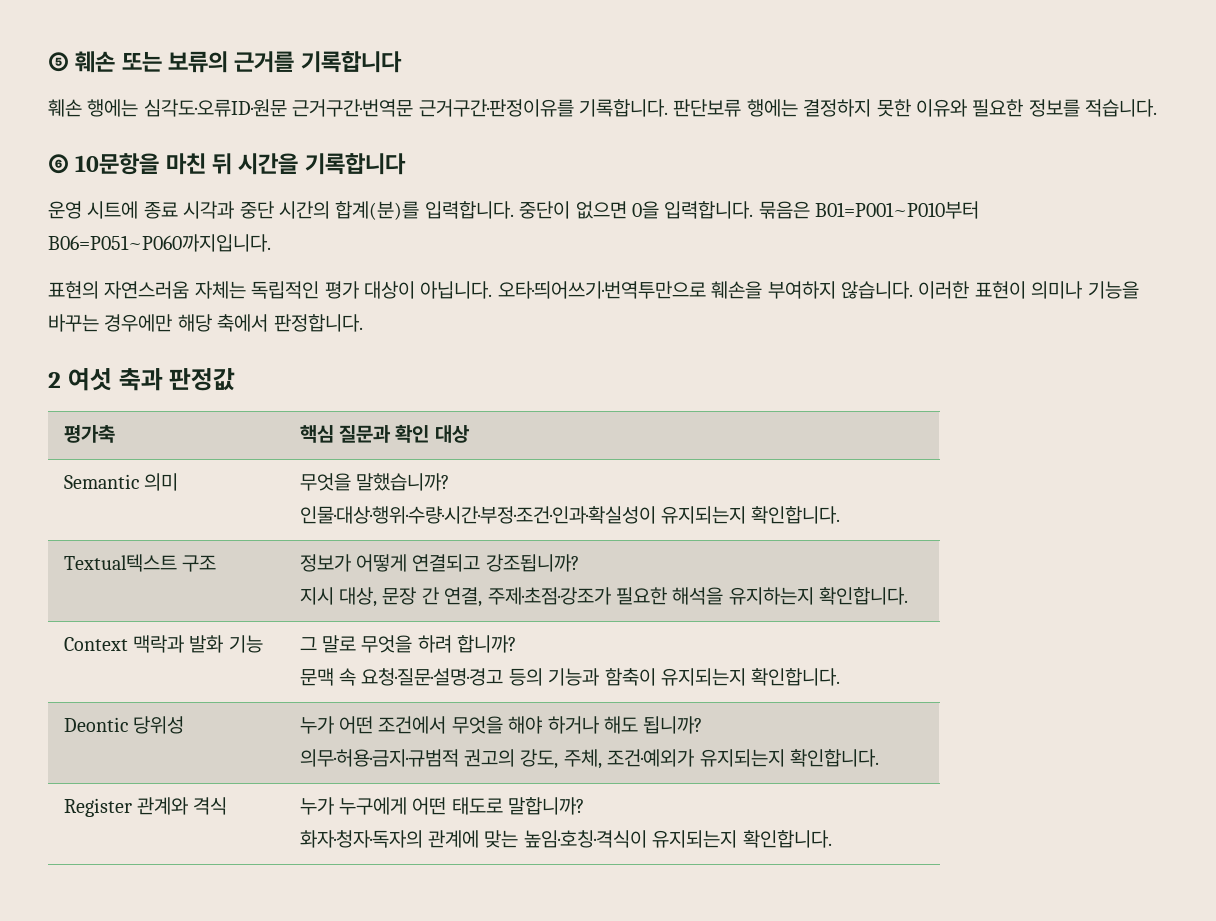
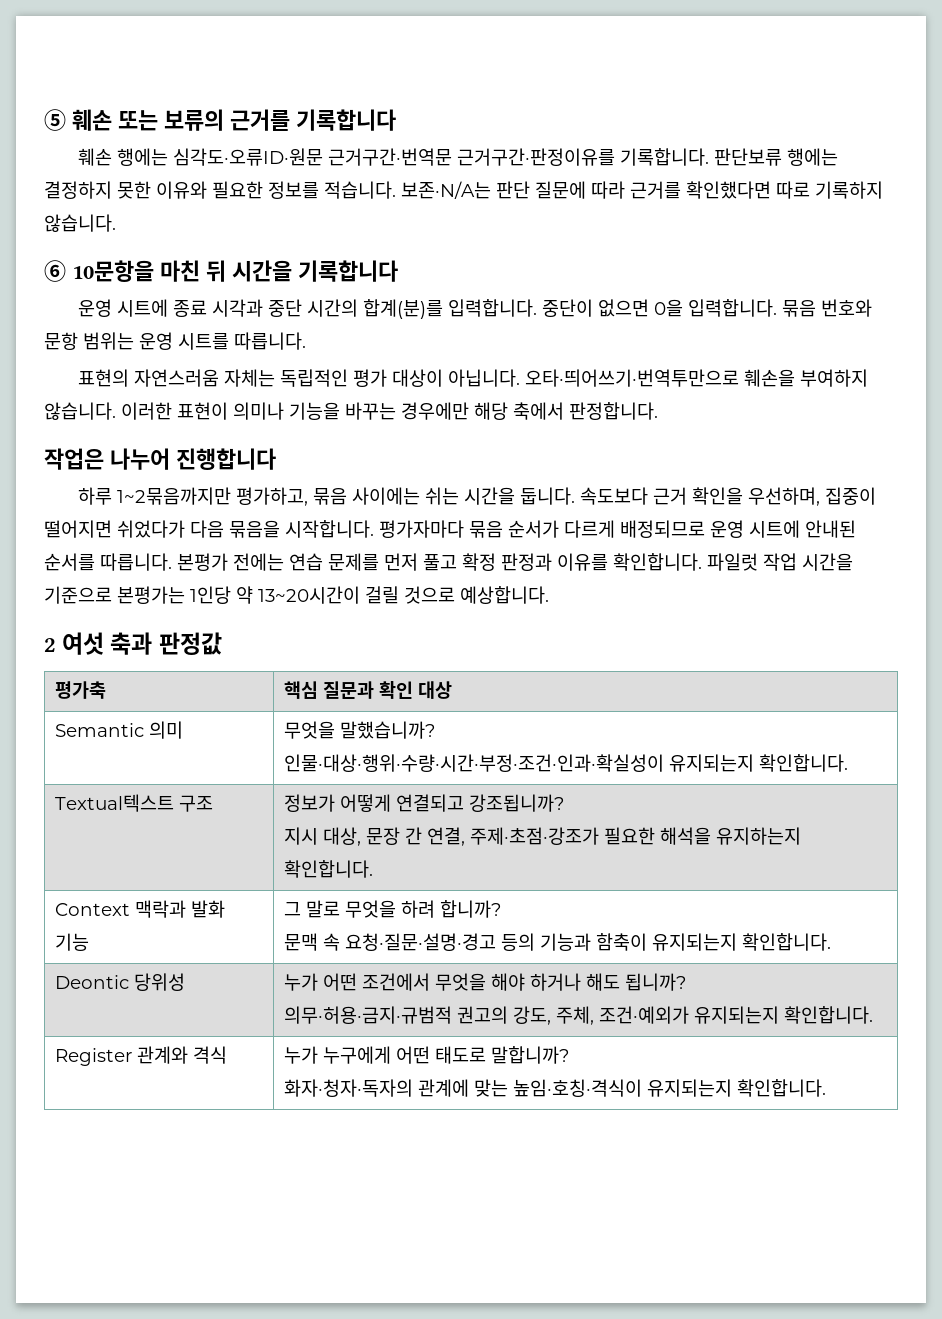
(1158, 108) none -> [401,181,883,199] [44,214,116,232] 보존·N/A는 판단 질문에 따라 근거를 확인했다면 따로 기록하지 않습니다.
[758,201,980,219] [48,234,271,252] 묶음은 B01=P001~P010부터 B06=P051~P060까지입니다. -> [781,299,872,317] [44,332,306,350] 묶음 번호와 문항 범위는 운영 시트를 따릅니다.
(363, 323) none -> [44,448,276,470] [77,487,876,506] [44,520,856,538] [44,553,853,571] [44,586,549,604] // 작업은 나누어 진행합니다 // 하루 1~2묶음까지만 평가하고, 묶음 사이에는 쉬는 시간을 둡니다. 속도보다 근거 확인을 우선하며, 집중이 떨어지면 쉬었다가 다음 묶음을 시작합니다. 평가자마다 묶음 순서가 다르게 배정되므로 운영 시트에 안내된 순서를 따릅니다. 본평가 전에는 연습 문제를 먼저 풀고 확정 판정과 이유를 확인합니다. 파일럿 작업 시간을 기준으로 본평가는 1인당 약 13~20시간이 걸릴 것으로 예상합니다.

